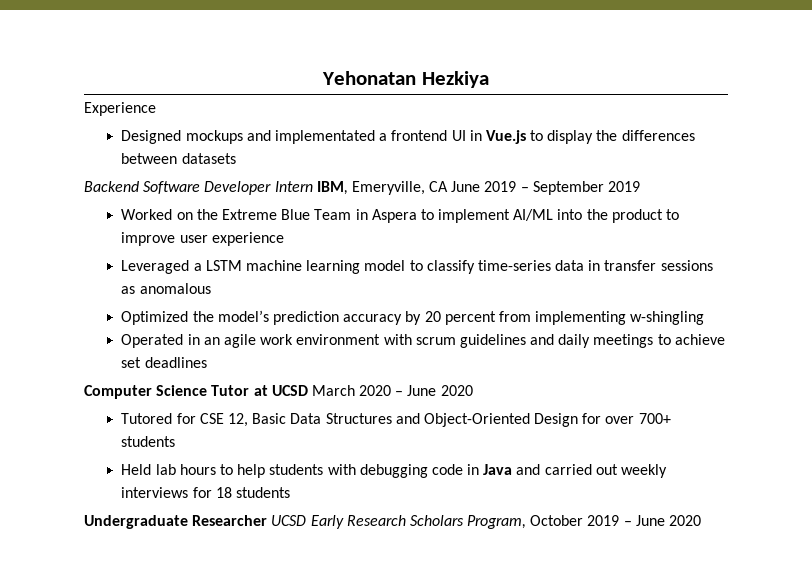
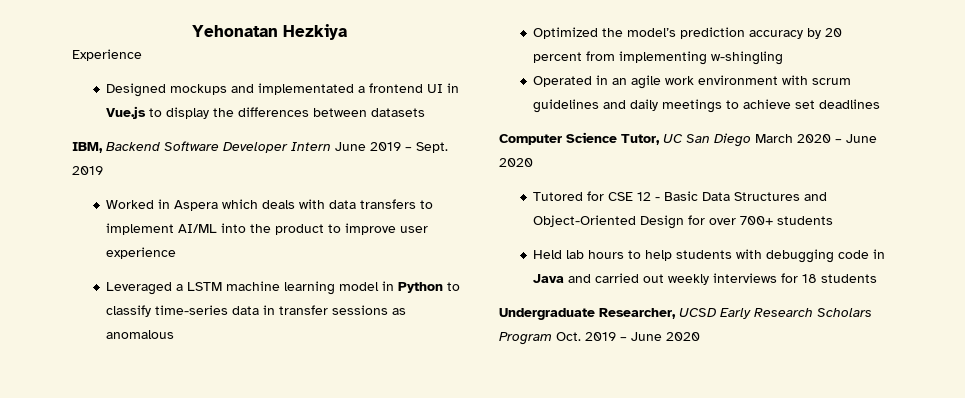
(236, 158) none -> [72,142,103,153] IBM,
[316,181,449,195] IBM, Emeryville, CA -> (331, 146) none
[532,181,604,195] September -> [416,142,448,153] Sept.
[176,209,417,223] on the Extreme Blue Team in Aspera -> [158,199,417,211] in Aspera which deals with data transfers
(406, 265) none -> [382,281,444,293] in Python
[211,385,308,396] Tutor at UCSD -> [621,133,751,147] Tutor, UC San Diego
[227,413,248,427] 12, -> [637,192,661,201] 12 -
[192,515,268,526] Researcher -> [599,308,676,319] Researcher,
[467,515,584,529] Program, October -> [499,332,581,345] Program Oct.

